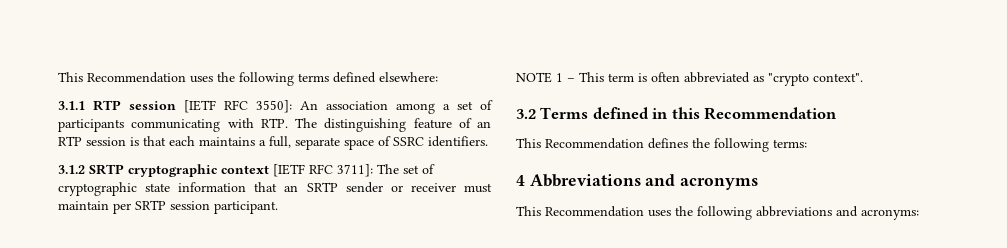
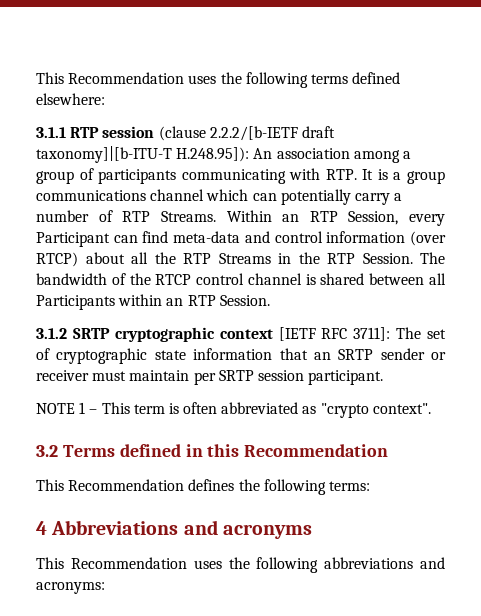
[184,100,292,113] [IETF RFC 3550]: -> [158,126,335,141] [36,146,250,163] (clause 2.2.2/[b-IETF draft taxonomy]|[b-ITU-T H.248.95]):
[457,101,473,110] set -> [36,171,74,184] group
[295,118,491,132] [58,136,488,150] The distinguishing feature of an RTP session is that each maintains a full, separate space of SSRC identifiers. -> [362,169,445,184] [36,189,403,205] [36,210,445,226] [36,231,446,247] [36,252,445,267] [36,273,446,285] [36,294,270,310] It is a group communications channel which can potentially carry a number of RTP Streams. Within an RTP Session, every Participant can find meta-data and control information (over RTCP) about all the RTP Streams in the RTP Session. The bandwidth of the RTCP control channel is shared between all Participants within an RTP Session.

